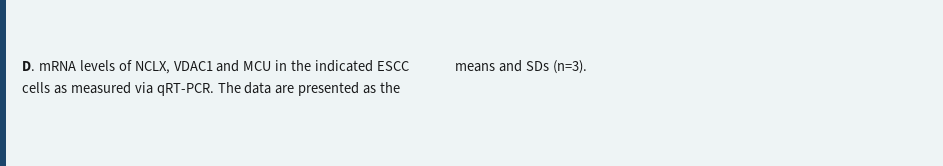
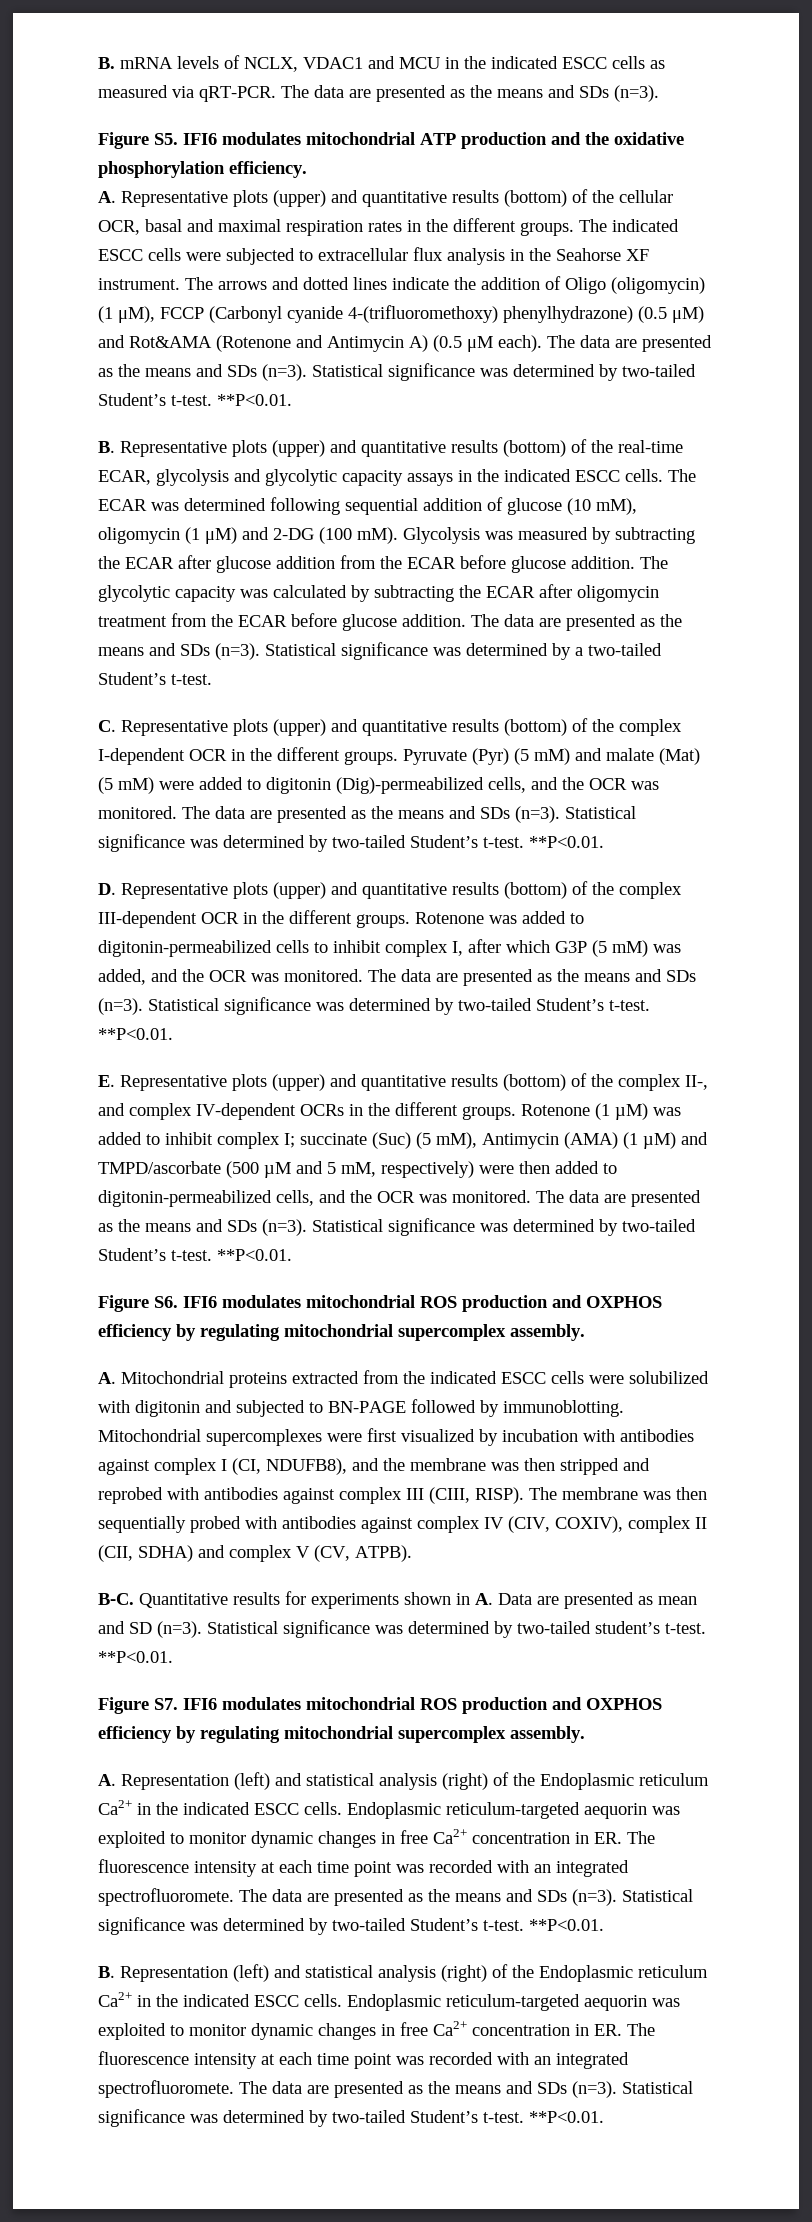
[22,61,35,71] D. -> [98,57,115,69] B.
(587, 67) none -> [98,132,684,149] [98,161,307,178] [98,189,673,207] [98,218,679,236] [98,247,649,265] [98,276,705,294] [98,305,704,323] [98,335,712,352] [98,363,696,381] [98,393,292,406] [98,439,683,457] [98,469,696,486] [98,497,637,515] [98,527,695,544] [98,555,668,573] [98,584,659,602] [98,613,682,631] [98,642,662,660] [98,672,212,685] [98,718,682,736] [98,747,700,765] [98,777,659,794] [98,806,636,823] [98,834,604,852] [98,881,682,899] [98,910,584,928] [98,939,681,957] [98,969,696,986] [98,997,650,1015] [98,1028,173,1040] [98,1073,708,1091] [98,1102,681,1120] [98,1132,708,1149] [98,1161,617,1178] [98,1190,701,1207] [98,1218,696,1236] [98,1248,292,1261] [98,1295,662,1312] [98,1324,585,1341] [98,1370,709,1388] [98,1399,624,1417] [98,1428,694,1446] [98,1458,650,1475] [98,1487,707,1504] [98,1516,707,1533] [98,1545,412,1562] [98,1591,697,1609] [98,1620,706,1638] [98,1651,173,1663] [98,1697,662,1714] [98,1726,585,1743] [98,1772,709,1790] [98,1800,680,1819] [98,1829,655,1848] [98,1859,629,1877] [98,1888,693,1906] [98,1917,604,1935] [98,1964,708,1982] [98,1992,680,2011] [98,2021,655,2040] [98,2051,629,2069] [98,2080,693,2098] [98,2109,604,2127] // Figure S5. IFI6 modulates mitochondrial ATP production and the oxidative phosphorylation efficiency. // A. Representative plots (upper) and quantitative results (bottom) of the cellular OCR, basal and maximal respiration rates in the different groups. The indicated ESCC cells were subjected to extracellular flux analysis in the Seahorse XF instrument. The arrows and dotted lines indicate the addition of Oligo (oligomycin) (1 μM), FCCP (Carbonyl cyanide 4-(trifluoromethoxy) phenylhydrazone) (0.5 μM) and Rot&AMA (Rotenone and Antimycin A) (0.5 μM each). The data are presented as the means and SDs (n=3). Statistical significance was determined by two-tailed Student’s t-test. **P<0.01. // B. Representative plots (upper) and quantitative results (bottom) of the real-time ECAR, glycolysis and glycolytic capacity assays in the indicated ESCC cells. The ECAR was determined following sequential addition of glucose (10 mM), oligomycin (1 μM) and 2-DG (100 mM). Glycolysis was measured by subtracting the ECAR after glucose addition from the ECAR before glucose addition. The glycolytic capacity was calculated by subtracting the ECAR after oligomycin treatment from the ECAR before glucose addition. The data are presented as the means and SDs (n=3). Statistical significance was determined by a two-tailed Student’s t-test. // C. Representative plots (upper) and quantitative results (bottom) of the complex I-dependent OCR in the different groups. Pyruvate (Pyr) (5 mM) and malate (Mat) (5 mM) were added to digitonin (Dig)-permeabilized cells, and the OCR was monitored. The data are presented as the means and SDs (n=3). Statistical significance was determined by two-tailed Student’s t-test. **P<0.01. // D. Representative plots (upper) and quantitative results (bottom) of the complex III-dependent OCR in the different groups. Rotenone was added to digitonin-permeabilized cells to inhibit complex I, after which G3P (5 mM) was added, and the OCR was monitored. The data are presented as the means and SDs (n=3). Statistical significance was determined by two-tailed Student’s t-test. **P<0.01. // E. Representative plots (upper) and quantitative results (bottom) of the complex II-, and complex IV-dependent OCRs in the different groups. Rotenone (1 µM) was added to inhibit complex I; succinate (Suc) (5 mM), Antimycin (AMA) (1 µM) and TMPD/ascorbate (500 µM and 5 mM, respectively) were then added to digitonin-permeabilized cells, and the OCR was monitored. The data are presented as the means and SDs (n=3). Statistical significance was determined by two-tailed Student’s t-test. **P<0.01. // Figure S6. IFI6 modulates mitochondrial ROS production and OXPHOS efficiency by regulating mitochondrial supercomplex assembly. // A. Mitochondrial proteins extracted from the indicated ESCC cells were solubilized with digitonin and subjected to BN-PAGE followed by immunoblotting. Mitochondrial supercomplexes were first visualized by incubation with antibodies against complex I (CI, NDUFB8), and the membrane was then stripped and reprobed with antibodies against complex III (CIII, RISP). The membrane was then sequentially probed with antibodies against complex IV (CIV, COXIV), complex II (CII, SDHA) and complex V (CV, ATPB). // B-C. Quantitative results for experiments shown in A. Data are presented as mean and SD (n=3). Statistical significance was determined by two-tailed student’s t-test. **P<0.01. // Figure S7. IFI6 modulates mitochondrial ROS production and OXPHOS efficiency by regulating mitochondrial supercomplex assembly. // A. Representation (left) and statistical analysis (right) of the Endoplasmic reticulum Ca2+ in the indicated ESCC cells. Endoplasmic reticulum-targeted aequorin was exploited to monitor dynamic changes in free Ca2+ concentration in ER. The fluorescence intensity at each time point was recorded with an integrated spectrofluoromete. The data are presented as the means and SDs (n=3). Statistical significance was determined by two-tailed Student’s t-test. **P<0.01. // B. Representation (left) and statistical analysis (right) of the Endoplasmic reticulum Ca2+ in the indicated ESCC cells. Endoplasmic reticulum-targeted aequorin was exploited to monitor dynamic changes in free Ca2+ concentration in ER. The fluorescence intensity at each time point was recorded with an integrated spectrofluoromete. The data are presented as the means and SDs (n=3). Statistical significance was determined by two-tailed Student’s t-test. **P<0.01.

